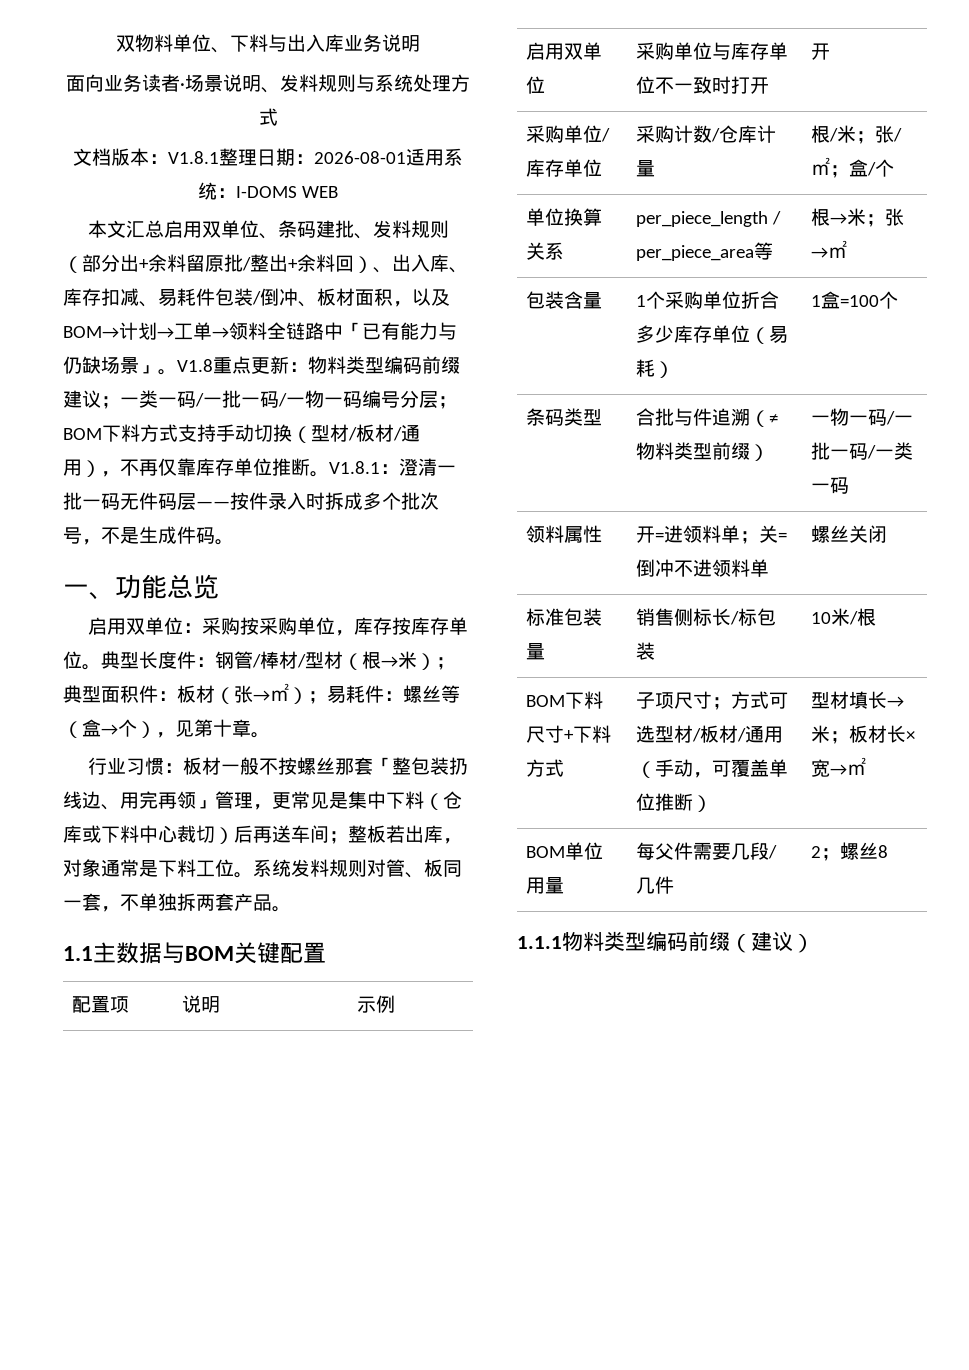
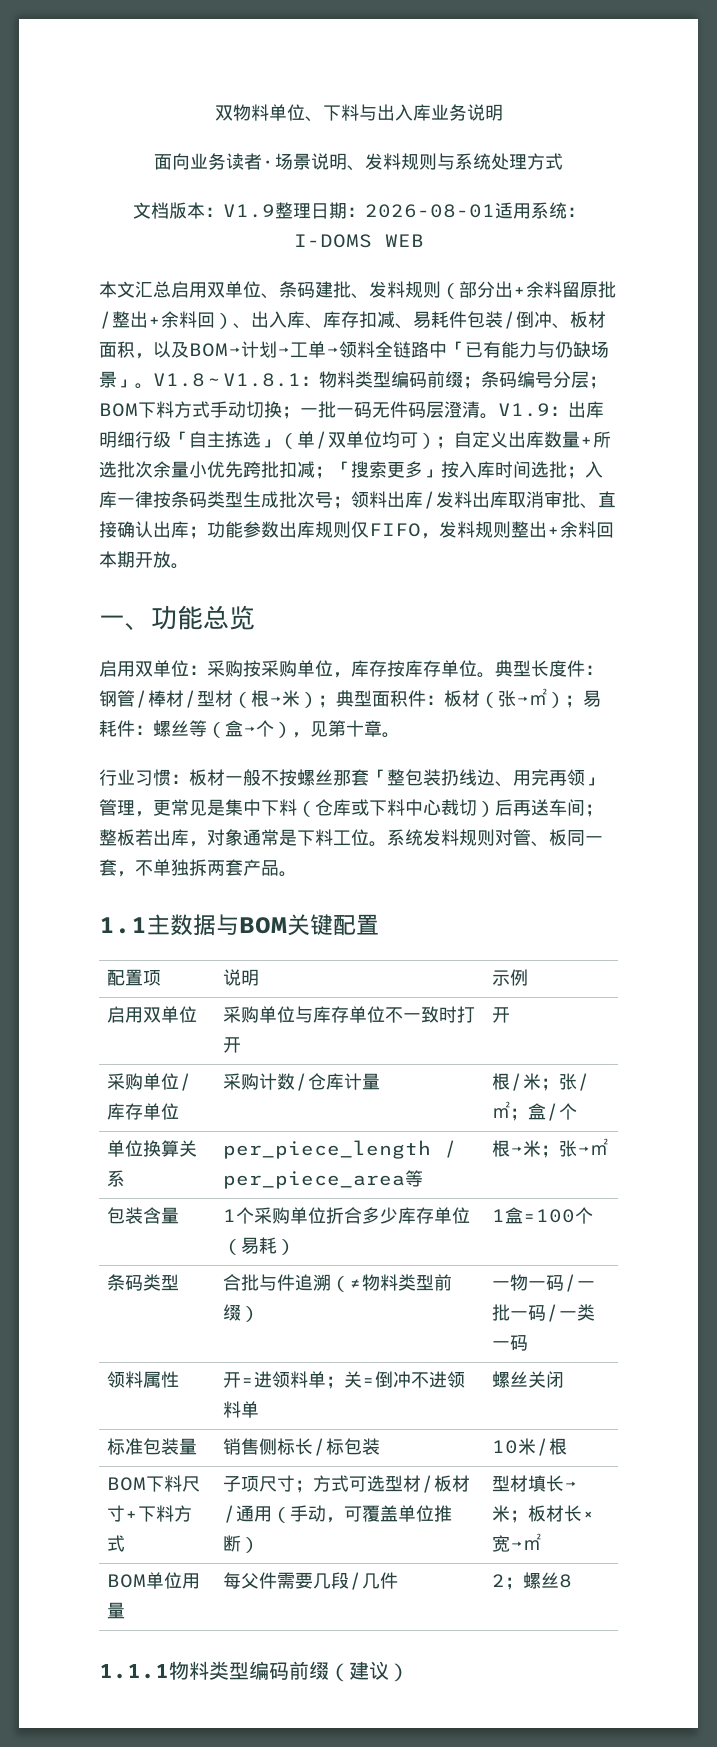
[168,151,219,164] V1.8.1 -> [222,204,275,218] V1.9
[213,356,289,374] 重点更新 -> [205,373,301,387] ～V1.8.1
[63,390,343,409] 建议；一类一码/一批一码/一物一 -> [463,371,499,389] ；条
[178,424,216,442] 支持 -> (210, 409) none
[292,424,420,443] [63,458,456,477] [63,492,439,510] [63,526,215,545] （型材/板材/通用），不再仅靠库存单位推断。V1.8.1：澄清一批一码无件码层——按件录入时拆成多个批次号，不是生成件码 -> [282,401,604,419] [99,431,611,449] [99,461,603,479] [99,491,616,509] [99,521,614,539] [99,551,171,568] ；一批一码无件码层澄清。V1.9：出库明细行级「自主拣选」（单/双单位均可）；自定义出库数量+所选批次余量小优先跨批扣减；「搜索更多」按入库时间选批；入库一律按条码类型生成批次号；领料出库/发料出库取消审批、直接确认出库；功能参数出库规则仅FIFO，发料规则整出+余料回本期开放

